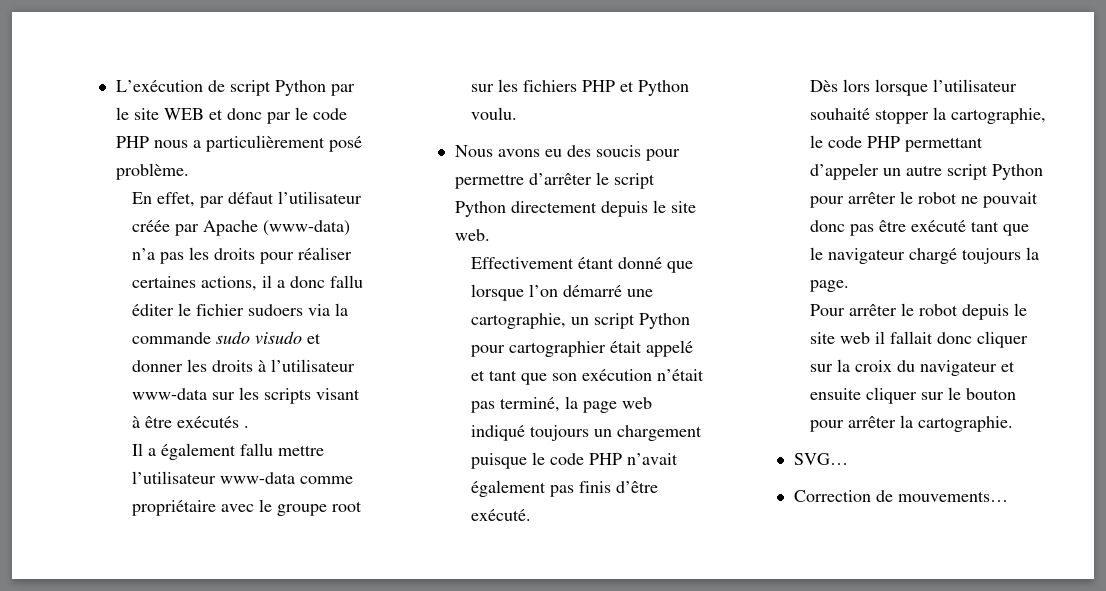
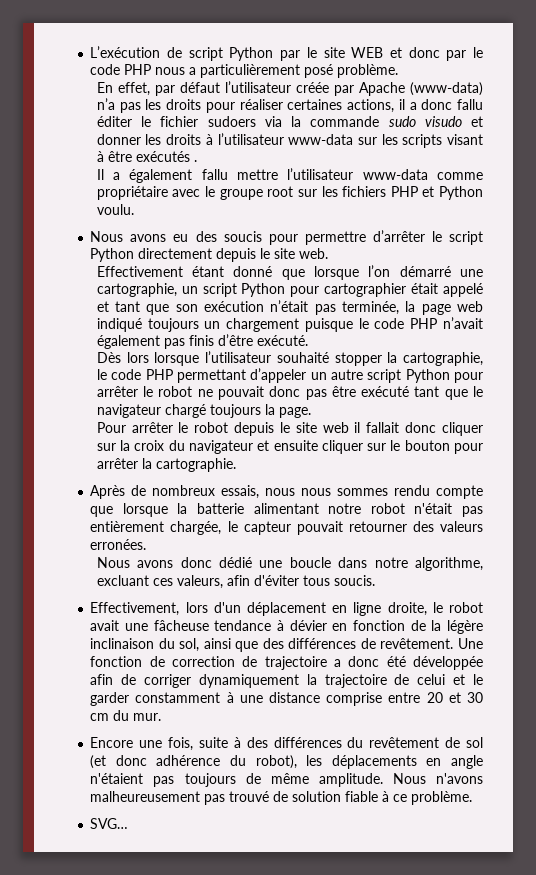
[499,397,560,412] terminé, -> [342,301,400,315] terminée,
[793,453,848,465] [793,490,1008,502] SVG… // Correction de mouvements… -> [90,485,484,499] [90,503,484,517] [90,521,484,535] [90,539,147,550] [96,557,483,571] [96,575,375,589] [90,602,484,616] [90,620,483,634] [90,638,483,652] [90,656,484,670] [90,674,484,688] [90,692,484,706] [90,710,162,721] [90,737,484,751] [90,755,484,769] [90,773,484,787] [90,791,473,805] [90,818,129,829] Après de nombreux essais, nous nous sommes rendu compte que lorsque la batterie alimentant notre robot n'était pas entièrement chargée, le capteur pouvait retourner des valeurs erronées. // Nous avons donc dédié une boucle dans notre algorithme, excluant ces valeurs, afin d'éviter tous soucis. // Effectivement, lors d'un déplacement en ligne droite, le robot avait une fâcheuse tendance à dévier en fonction de la légère inclinaison du sol, ainsi que des différences de revêtement. Une fonction de correction de trajectoire a donc été développée afin de corriger dynamiquement la trajectoire de celui et le garder constamment à une distance comprise entre 20 et 30 cm du mur. // Encore une fois, suite à des différences du revêtement de sol (et donc adhérence du robot), les déplacements en angle n'étaient pas toujours de même amplitude. Nous n'avons malheureusement pas trouvé de solution fiable à ce problème. // SVG…

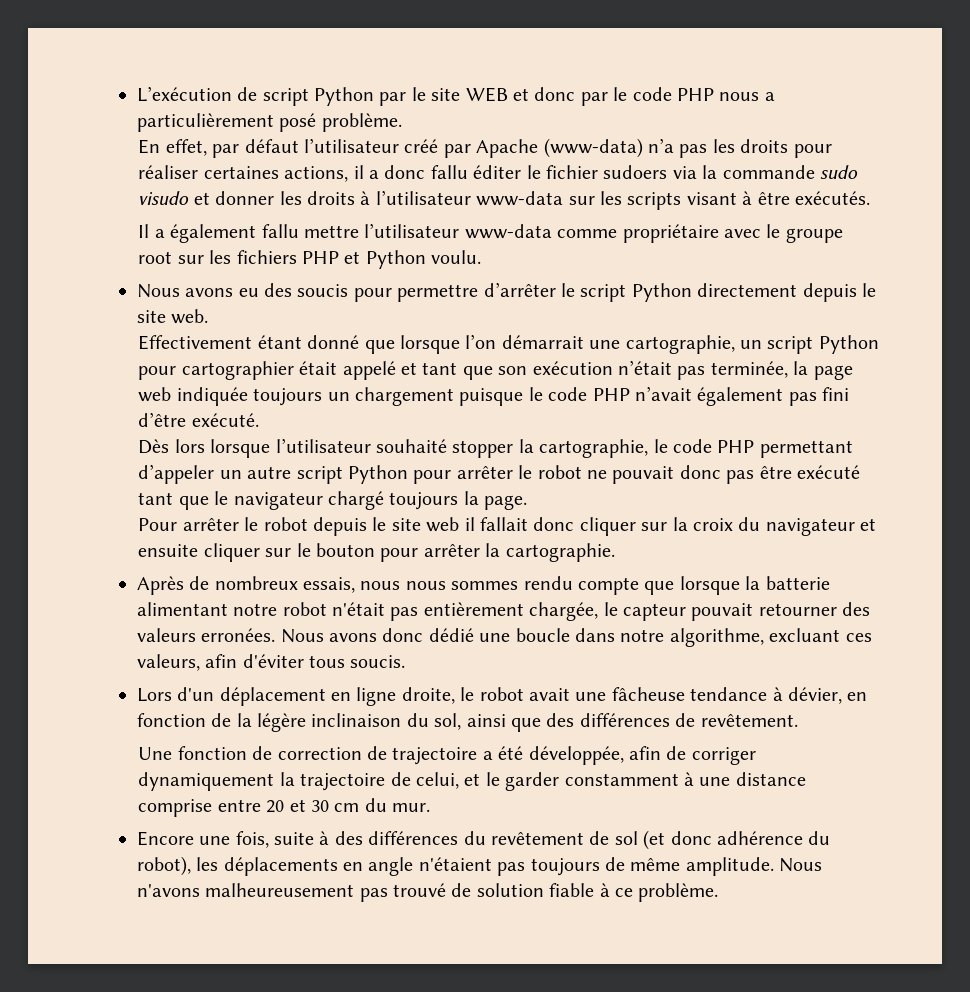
[295,82,329,93] créée -> [404,139,439,153] créé
[135,151,197,162] exécutés . -> [795,191,871,205] exécutés.
[399,266,451,277] démarré -> [501,335,584,349] démarrait
[96,318,142,332] indiqué -> [176,387,248,406] indiquée
[188,335,214,346] finis -> [822,387,850,401] fini
(147, 544) // -> (276, 635) none
[90,602,208,616] Effectivement, lors -> [136,688,172,702] Lors
[289,620,327,631] dévier -> [787,687,842,704] dévier,
(454, 643) none -> (798, 720) //
[348,656,484,670] donc été développée -> [498,746,624,765] été développée,
[417,674,446,685] celui -> [416,772,460,789] celui,
[90,818,129,829] // SVG… -> (719, 892) none

